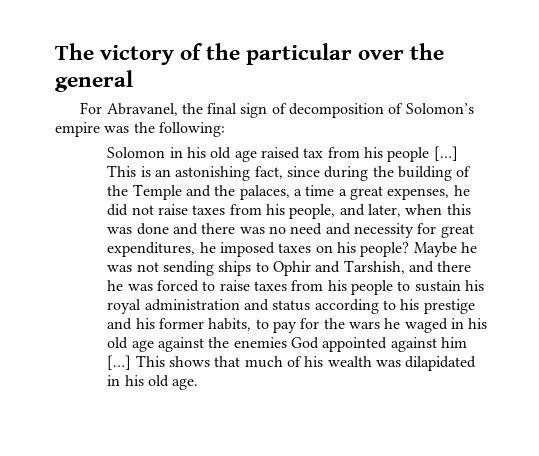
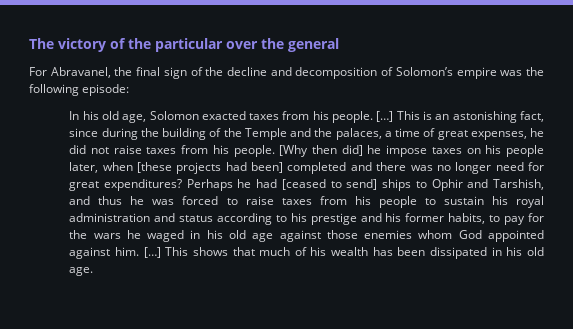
(287, 108) none -> [205,67,292,76] the decline and
[158,122,225,137] [107,147,430,162] following: // Solomon in his old age raised tax from his people -> [29,84,130,96] [69,111,374,123] following episode: // In his old age, Solomon exacted taxes from his people.
[338,189,347,196] a -> [423,128,436,137] of
[289,204,471,219] [107,223,474,238] [107,242,477,257] [107,261,215,276] people, and later, when this was done and there was no need and necessity for great expenditures, he imposed taxes on his people? Maybe he was not sending -> [233,145,544,157] [69,162,544,174] [69,179,378,191] people. [Why then did] he impose taxes on his people later, when [these projects had been] completed and there was no longer need for great expenditures? Perhaps he had [ceased to send]
[437,261,472,272] there -> [98,196,123,205] thus
[208,337,287,348] the enemies -> [326,230,453,239] those enemies whom
[440,337,467,348] him -> [114,247,139,256] him.
[375,356,477,371] was dilapidated -> [372,247,488,259] has been dissipated

